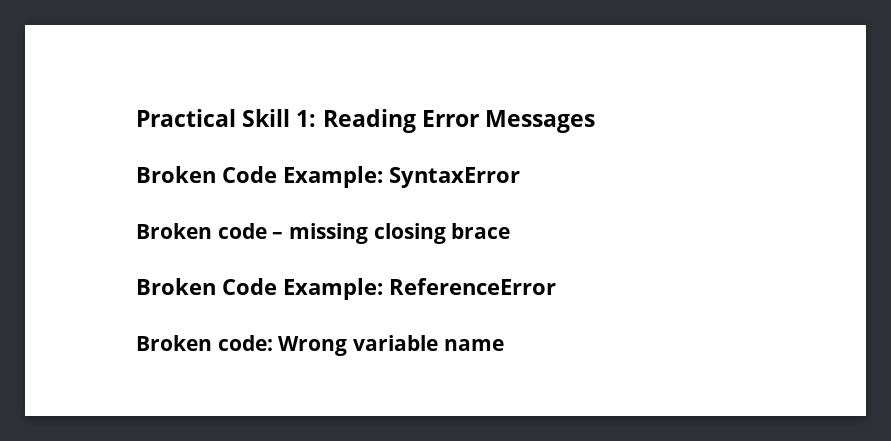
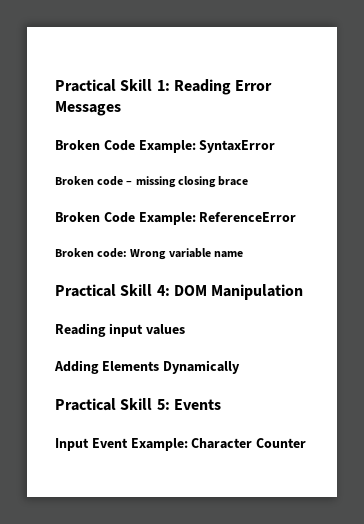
(504, 345) none -> [55,284,304,300] [55,323,185,337] [54,360,240,374] [55,398,221,411] [55,438,307,451] // Practical Skill 4: DOM Manipulation // Reading input values // Adding Elements Dynamically // Practical Skill 5: Events // Input Event Example: Character Counter

